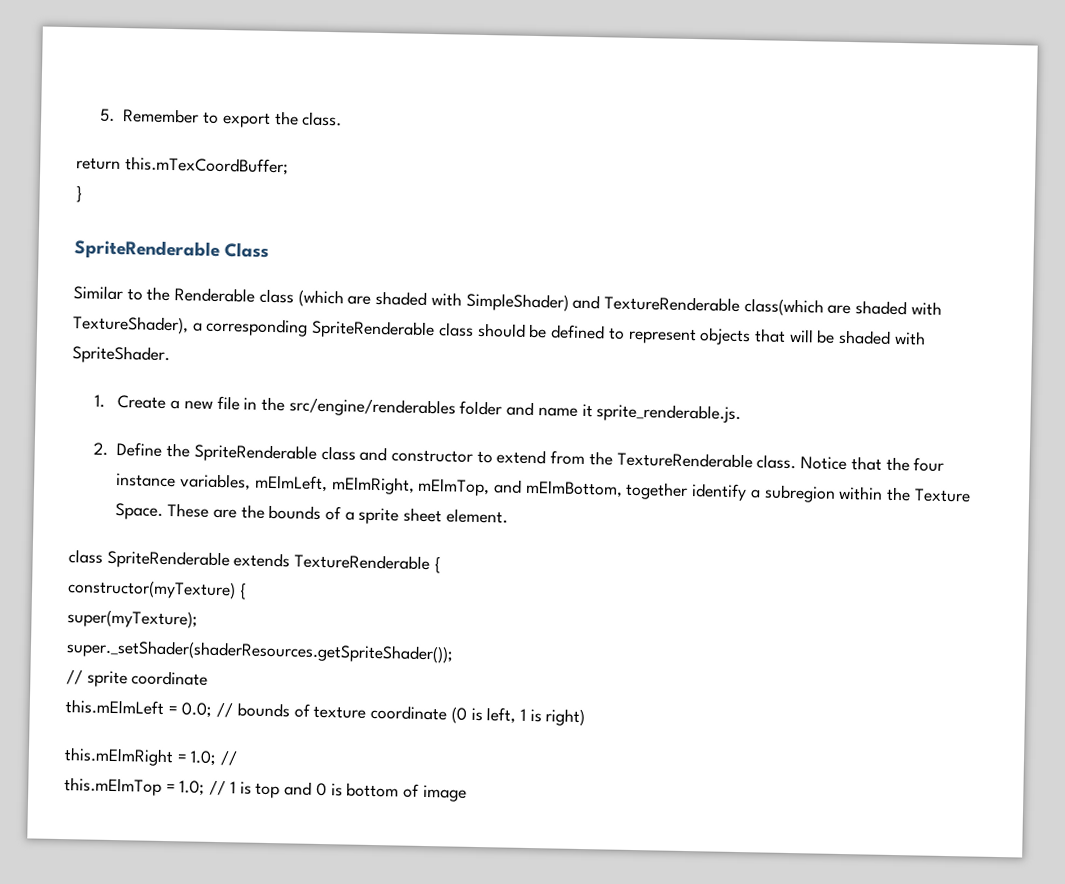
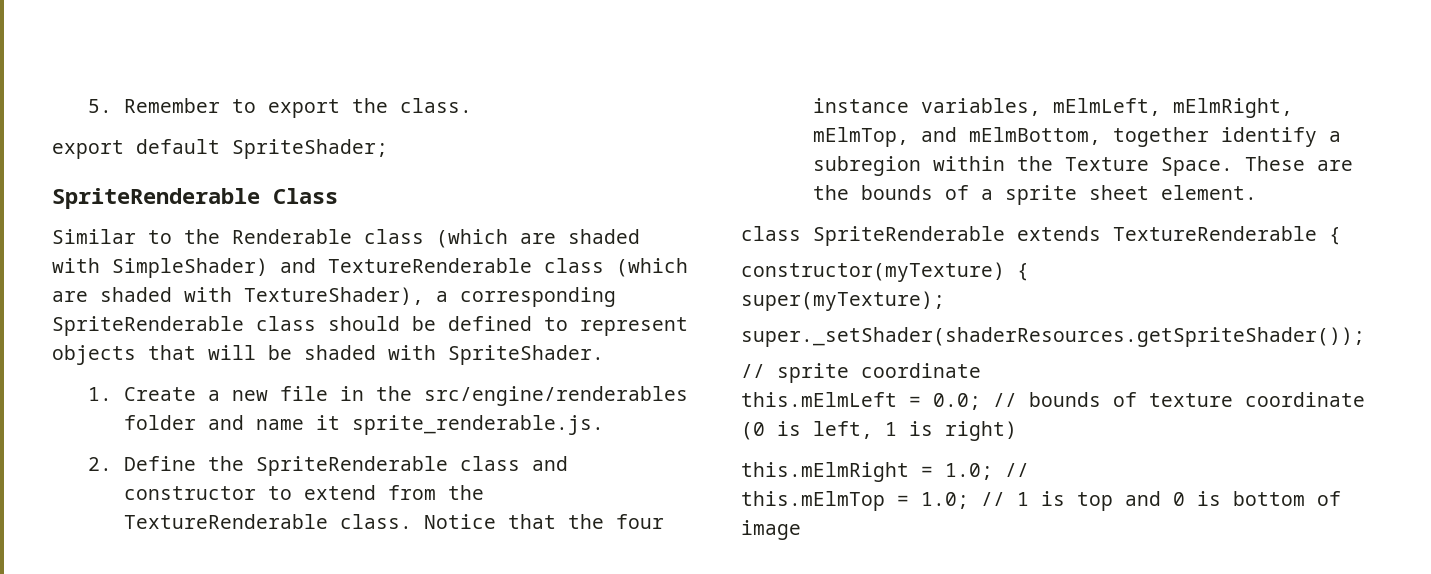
[76,156,289,176] [75,185,83,203] return this.mTexCoordBuffer; // } -> [52,139,388,159] export default SpriteShader;
[743,298,824,317] class(which -> [544,258,688,277] class (which

